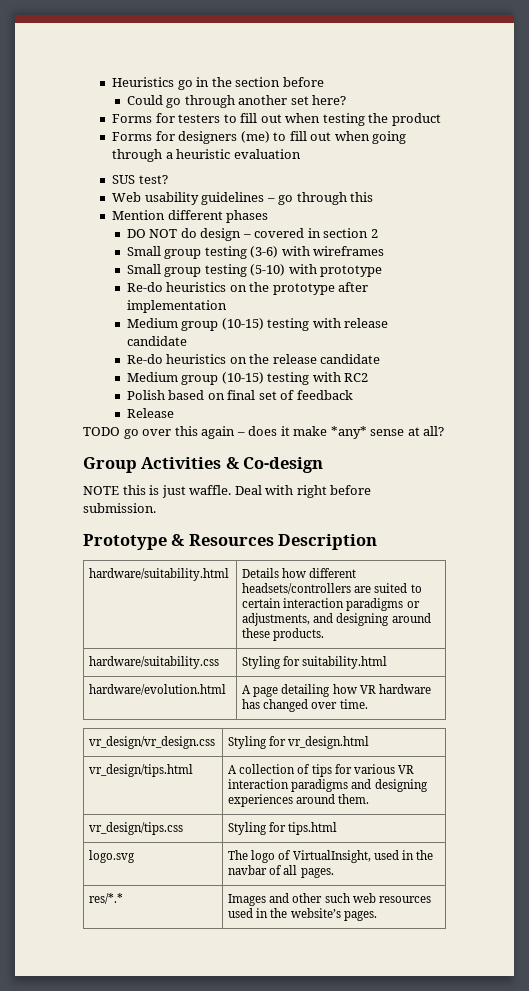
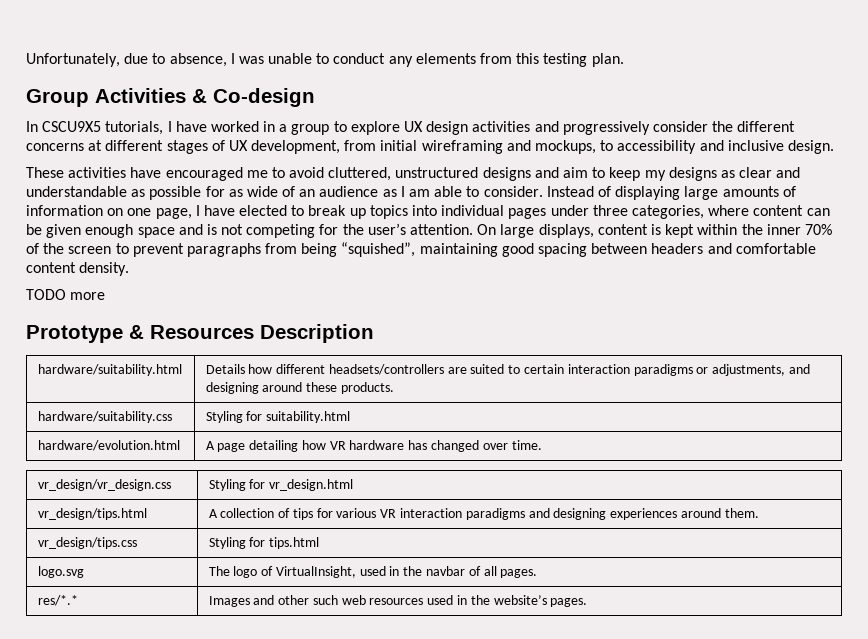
[112,77,324,90] [126,95,347,108] [112,113,441,126] [112,131,407,144] [112,149,301,162] [112,175,168,184] [112,192,374,205] [112,210,269,223] [126,228,378,241] [126,246,385,259] [126,264,383,277] [126,282,369,295] [126,300,227,313] [126,318,389,331] [126,336,187,346] [126,354,381,364] [126,372,369,385] [126,390,353,400] [126,408,174,418] [83,426,445,439] [83,457,324,473] [83,485,372,498] [83,503,156,513] Heuristics go in the section before // Could go through another set here? // Forms for testers to fill out when testing the product // Forms for designers (me) to fill out when going through a heuristic evaluation // SUS test? // Web usability guidelines – go through this // Mention different phases // DO NOT do design – covered in section 2 // Small group testing (3-6) with wireframes // Small group testing (5-10) with prototype // Re-do heuristics on the prototype after implementation // Medium group (10-15) testing with release candidate // Re-do heuristics on the release candidate // Medium group (10-15) testing with RC2 // Polish based on final set of feedback // Release // TODO go over this again – does it make *any* sense at all? // Group Activities & Co-design // NOTE this is just waffle. Deal with right before submission. -> [26,53,624,67] [26,88,315,107] [26,121,796,135] [26,140,834,154] [26,167,801,181] [26,186,796,200] [26,205,830,219] [26,223,832,238] [26,242,816,257] [26,262,130,276] [26,289,106,300] Unfortunately, due to absence, I was unable to conduct any elements from this testing plan. // Group Activities & Co-design // In CSCU9X5 tutorials, I have worked in a group to explore UX design activities and progressively consider the different concerns at different stages of UX development, from initial wireframing and mockups, to accessibility and inclusive design. // These activities have encouraged me to avoid cluttered, unstructured designs and aim to keep my designs as clear and understandable as possible for as wide of an audience as I am able to consider. Instead of displaying large amounts of information on one page, I have elected to break up topics into individual pages under three categories, where content can be given enough space and is not competing for the user’s attention. On large displays, content is kept within the inner 70% of the screen to prevent paragraphs from being “squished”, maintaining good spacing between headers and comfortable content density. // TODO more

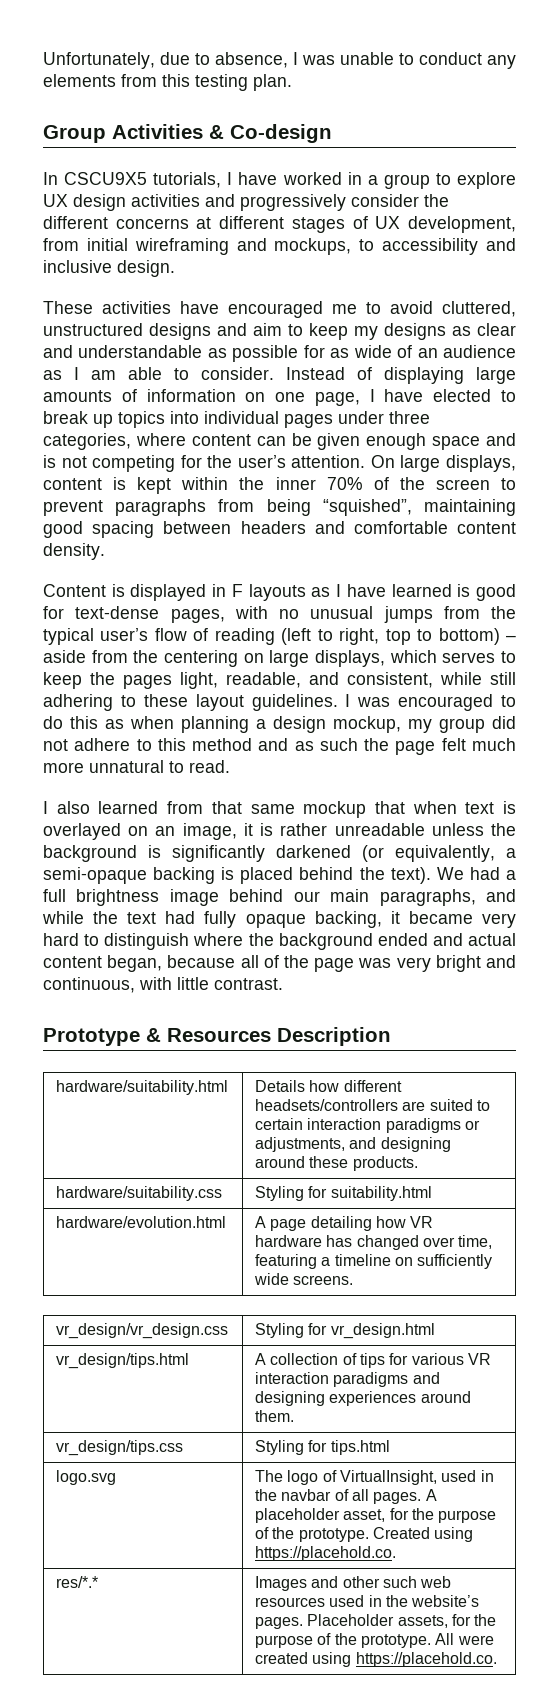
[26,289,106,300] TODO more -> [43,584,517,601] [43,606,516,623] [43,628,516,645] [43,650,516,667] [43,672,516,689] [43,694,516,711] [43,716,516,733] [43,738,516,755] [43,760,230,773] [43,801,516,818] [43,823,516,840] [43,845,516,862] [43,867,516,884] [43,889,516,906] [42,911,516,928] [43,933,516,950] [43,955,516,972] [43,977,283,993] Content is displayed in F layouts as I have learned is good for text-dense pages, with no unusual jumps from the typical user’s flow of reading (left to right, top to bottom) – aside from the centering on large displays, which serves to keep the pages light, readable, and consistent, while still adhering to these layout guidelines. I was encouraged to do this as when planning a design mockup, my group did not adhere to this method and as such the page felt much more unnatural to read. // I also learned from that same mockup that when text is overlayed on an image, it is rather unreadable unless the background is significantly darkened (or equivalently, a semi-opaque backing is placed behind the text). We had a full brightness image behind our main paragraphs, and while the text had fully opaque backing, it became very hard to distinguish where the background ended and actual content began, because all of the page was very bright and continuous, with little contrast.
[511,440,542,450] time. -> [458,1235,493,1249] [255,1254,493,1269] [254,1273,354,1285] time, featuring a timeline on sufficiently wide screens.
(538, 573) none -> [425,1489,437,1501] [255,1508,497,1523] [255,1527,474,1542] [255,1546,397,1561] A placeholder asset, for the purpose of the prototype. Created using https://placehold.co.
(588, 602) none -> [307,1614,497,1628] [255,1633,494,1648] [255,1652,497,1667] Placeholder assets, for the purpose of the prototype. All were created using https://placehold.co.

